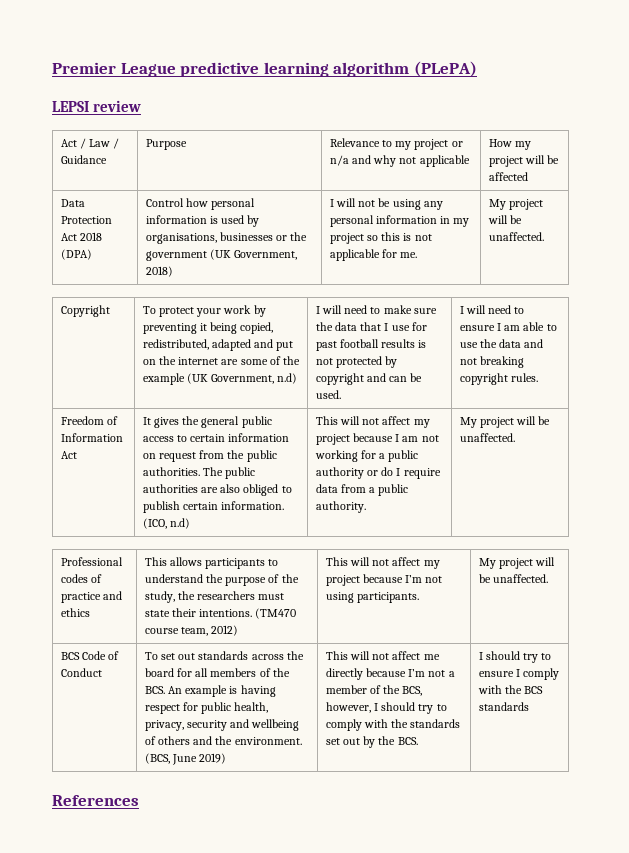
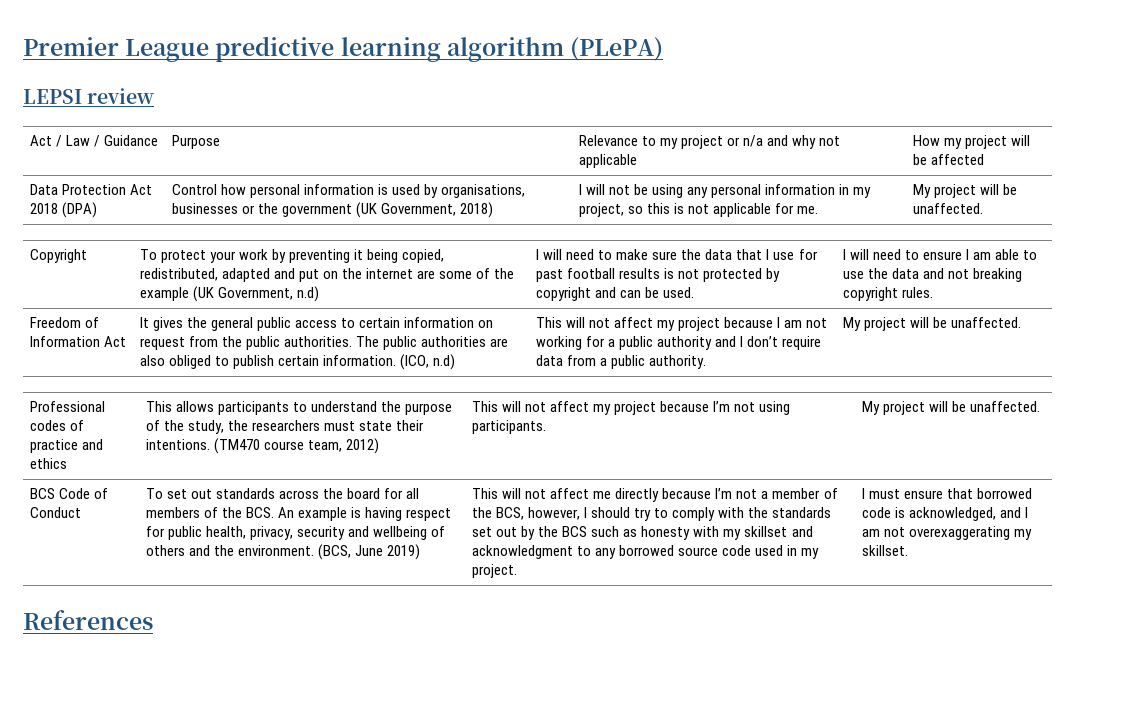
[329,233,364,244] project -> [578,203,624,217] project,
[366,467,401,476] or do I -> [715,336,779,347] and I don’t
[397,737,418,745] [478,651,552,663] [478,668,560,680] [477,685,544,694] [478,702,529,711] BCS. | I should try to ensure I comply with the BCS standards -> [562,526,813,540] [471,545,820,559] [471,564,517,578] [861,488,1033,499] [861,507,1029,521] [861,526,1033,540] [861,545,908,556] BCS such as honesty with my skillset and acknowledgment to any borrowed source code used in my project. | I must ensure that borrowed code is acknowledged, and I am not overexaggerating my skillset.

